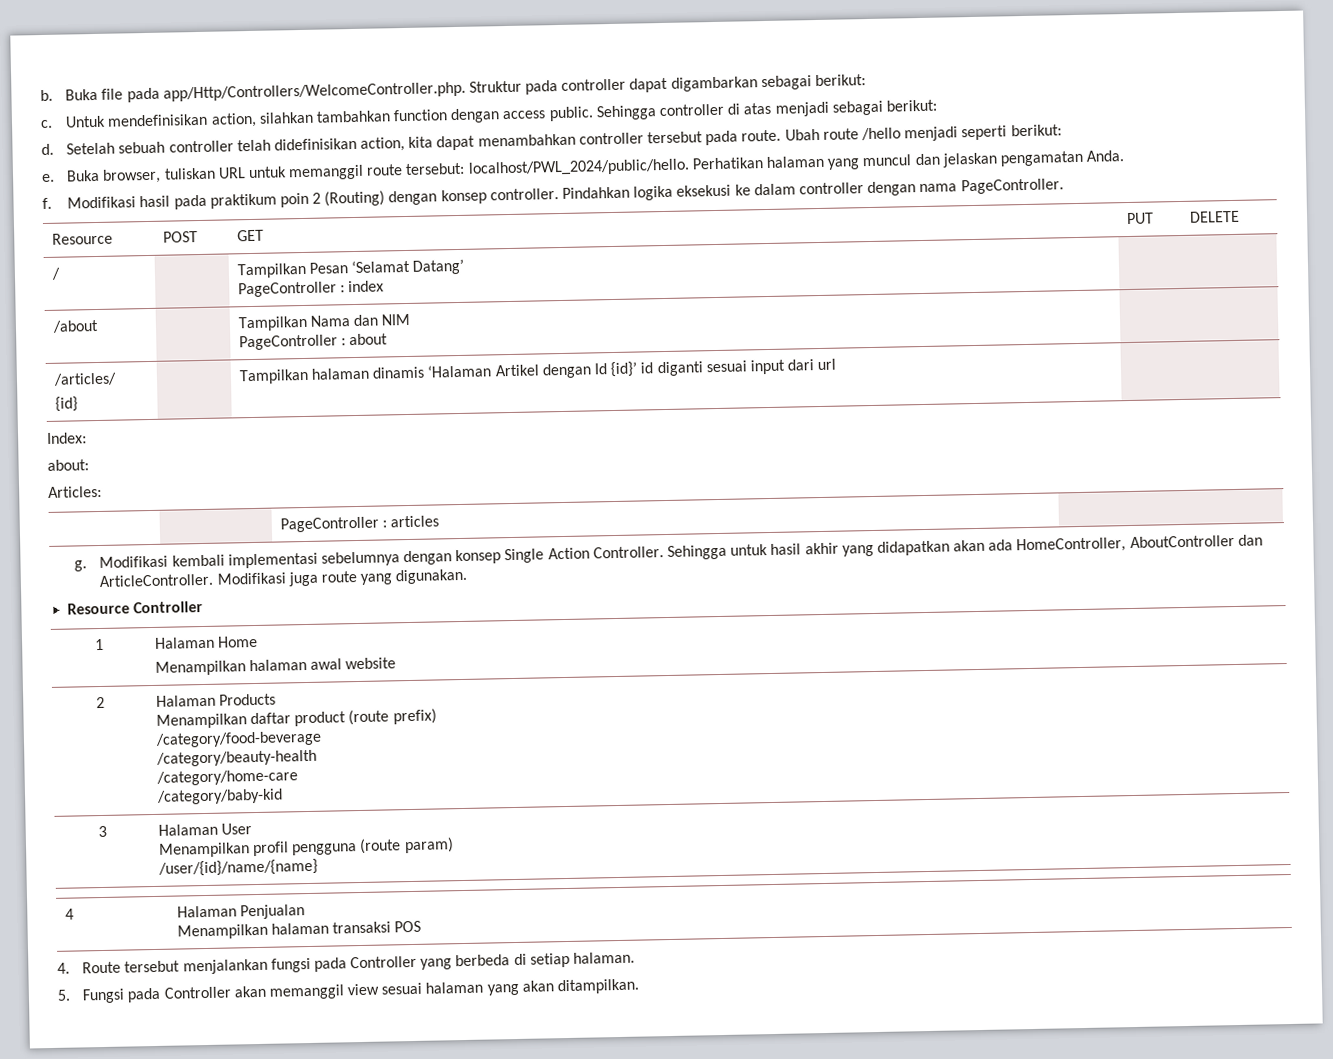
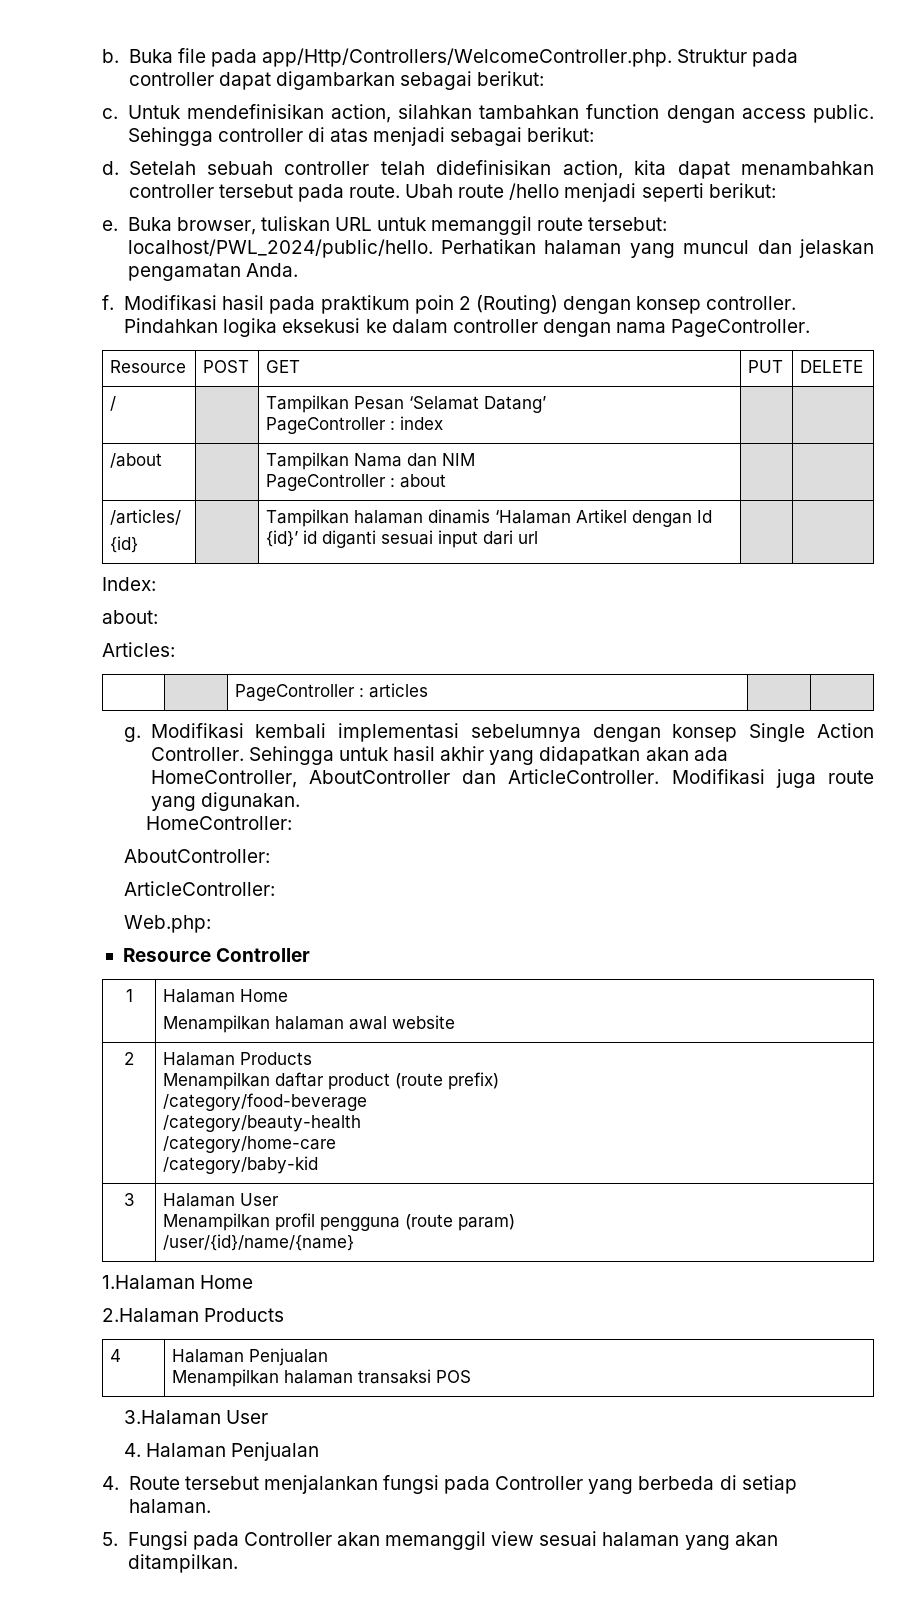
(468, 576) none -> [146,816,293,830] [124,849,271,863] [124,881,276,896] [124,915,212,933] // HomeController: // AboutController: // ArticleController: // Web.php:
(318, 867) none -> [102,1275,254,1289] [102,1308,285,1322] // 1.Halaman Home // 2.Halaman Products
(422, 926) none -> [124,1410,269,1424] [124,1442,320,1461] // 3.Halaman User // 4. Halaman Penjualan

